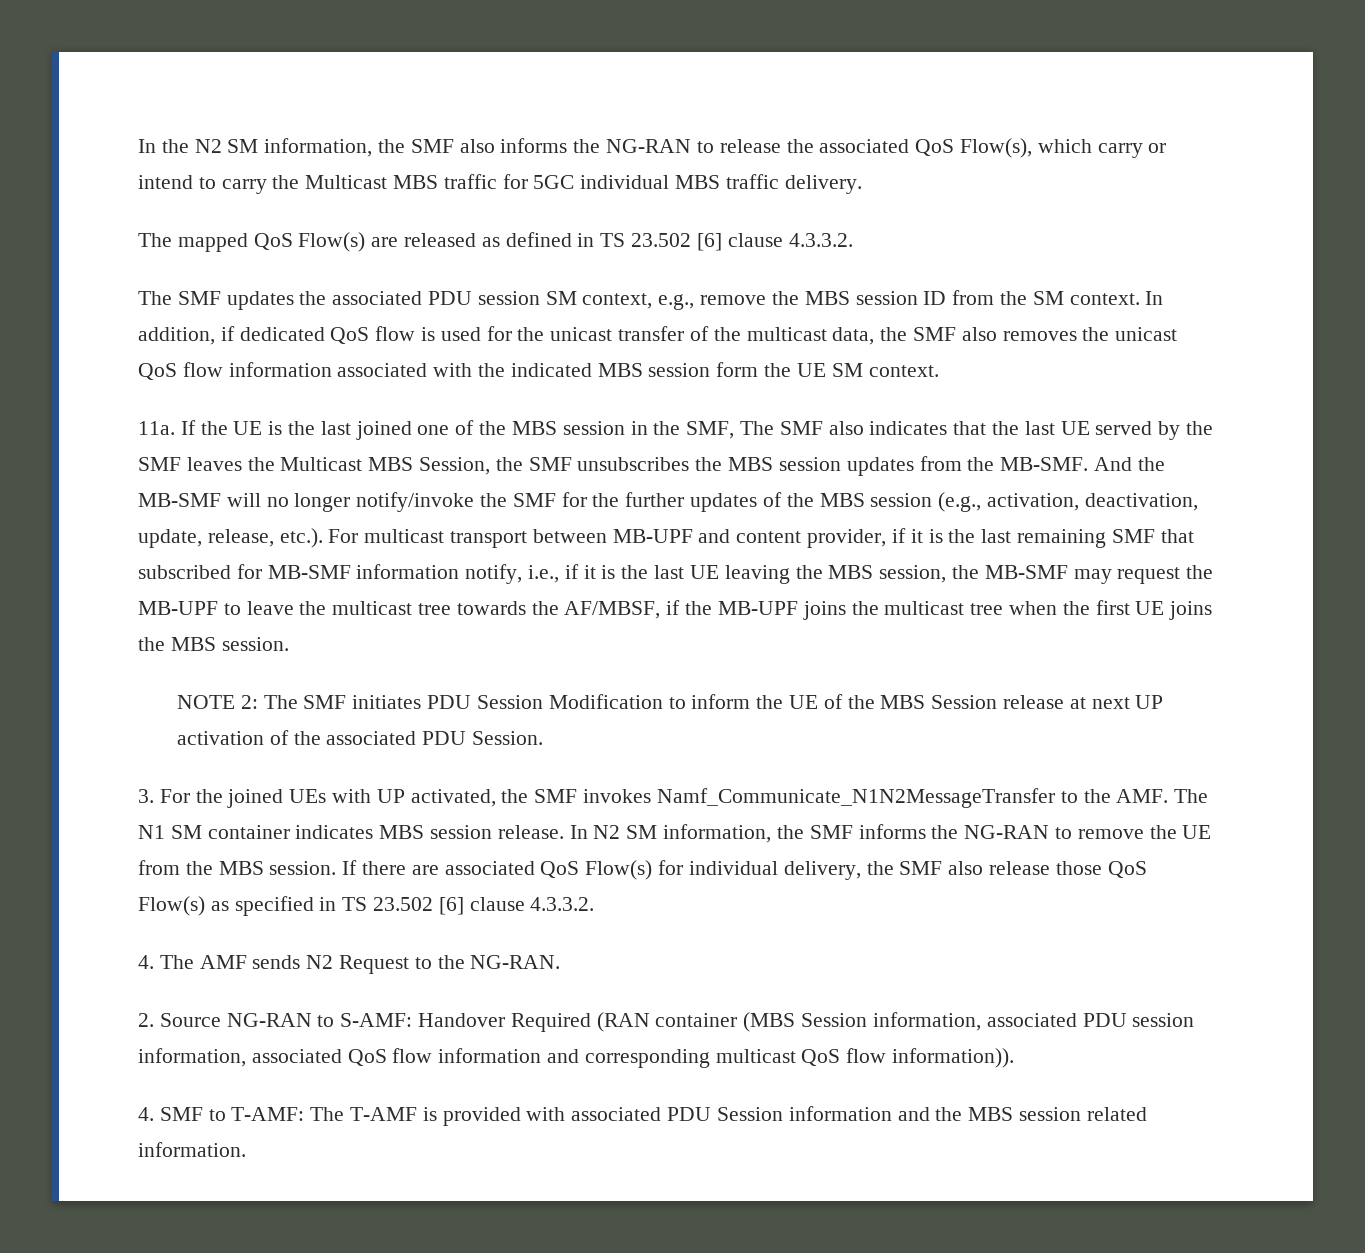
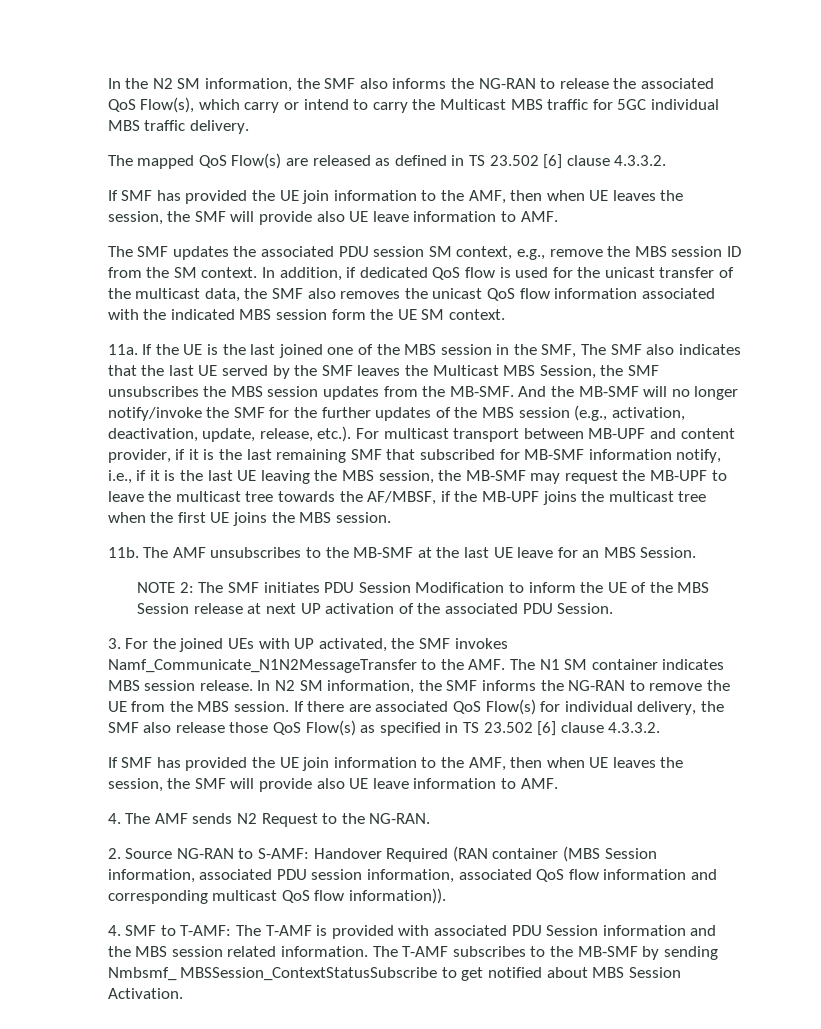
(853, 240) none -> [107,190,684,204] [107,211,558,225] // If SMF has provided the UE join information to the AMF, then when UE leaves the session, the SMF will provide also UE leave information to AMF.
(289, 644) none -> [107,547,697,558] // 11b. The AMF unsubscribes to the MB-SMF at the last UE leave for an MBS Session.
(595, 904) none -> [107,757,684,771] [107,778,558,792] // If SMF has provided the UE join information to the AMF, then when UE leaves the session, the SMF will provide also UE leave information to AMF.
(247, 1149) none -> [372,946,718,960] [107,967,681,981] [107,988,183,999] The T-AMF subscribes to the MB-SMF by sending Nmbsmf_ MBSSession_ContextStatusSubscribe to get notified about MBS Session Activation.

